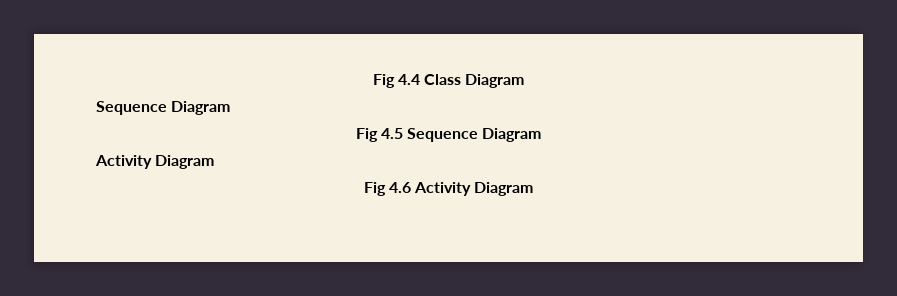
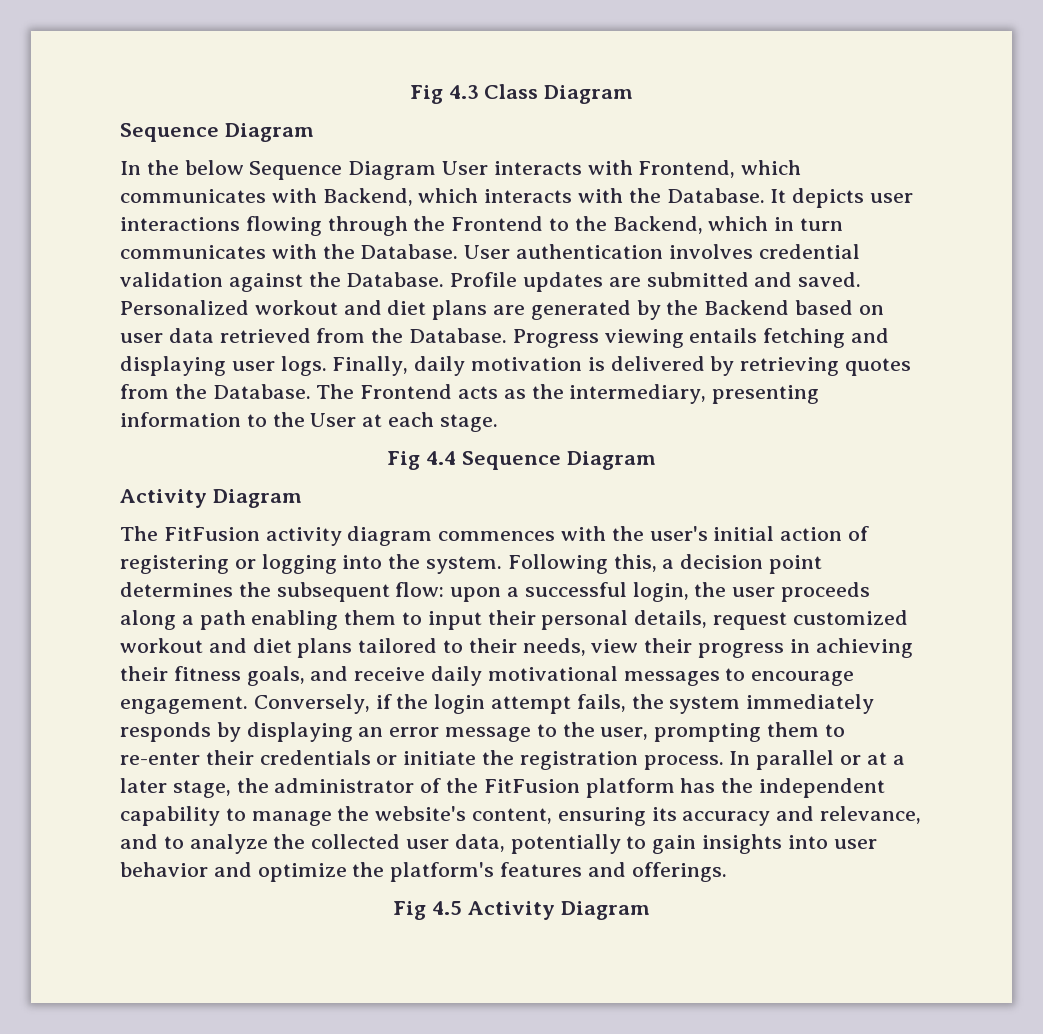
[372,74,420,88] Fig 4.4 -> [409,85,479,104] Fig 4.3
[355,128,403,142] // Fig 4.5 -> [120,160,802,180] [120,188,914,208] [120,216,844,236] [120,244,860,259] [120,272,862,292] [120,300,884,320] [120,328,890,348] [120,356,912,376] [120,384,820,404] [120,412,498,432] [387,451,457,470] // In the below Sequence Diagram User interacts with Frontend, which communicates with Backend, which interacts with the Database. It depicts user interactions flowing through the Frontend to the Backend, which in turn communicates with the Database. User authentication involves credential validation against the Database. Profile updates are submitted and saved. Personalized workout and diet plans are generated by the Backend based on user data retrieved from the Database. Progress viewing entails fetching and displaying user logs. Finally, daily motivation is delivered by retrieving quotes from the Database. The Frontend acts as the intermediary, presenting information to the User at each stage. // Fig 4.4
[363,182,411,196] // Fig 4.6 -> [120,526,870,546] [120,554,823,574] [120,582,871,602] [120,610,908,630] [120,638,913,658] [120,666,855,686] [120,694,875,714] [120,722,845,742] [120,750,905,770] [120,778,886,798] [120,806,922,826] [120,834,877,854] [120,862,727,882] [393,901,463,920] // The FitFusion activity diagram commences with the user's initial action of registering or logging into the system. Following this, a decision point determines the subsequent flow: upon a successful login, the user proceeds along a path enabling them to input their personal details, request customized workout and diet plans tailored to their needs, view their progress in achieving their fitness goals, and receive daily motivational messages to encourage engagement. Conversely, if the login attempt fails, the system immediately responds by displaying an error message to the user, prompting them to re-enter their credentials or initiate the registration process. In parallel or at a later stage, the administrator of the FitFusion platform has the independent capability to manage the website's content, ensuring its accuracy and relevance, and to analyze the collected user data, potentially to gain insights into user behavior and optimize the platform's features and offerings. // Fig 4.5

